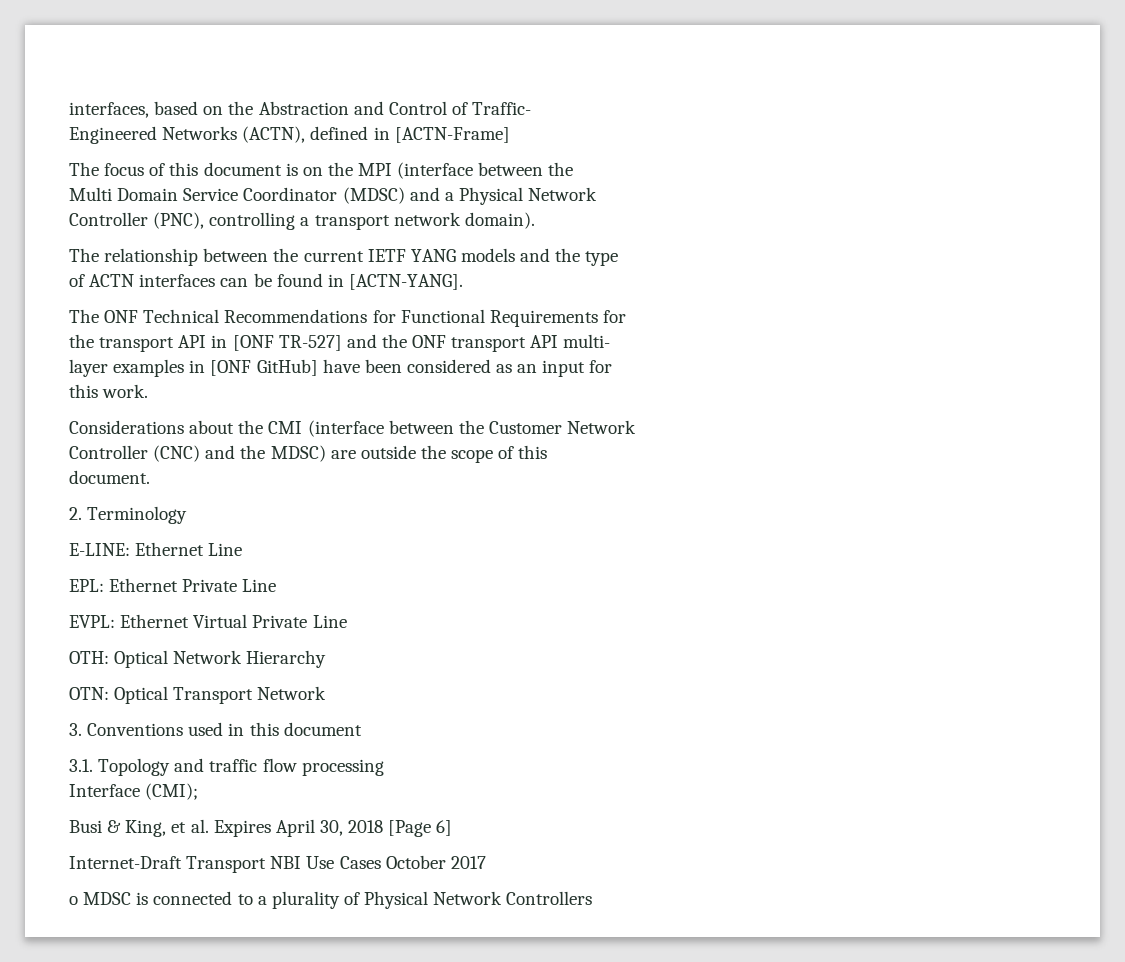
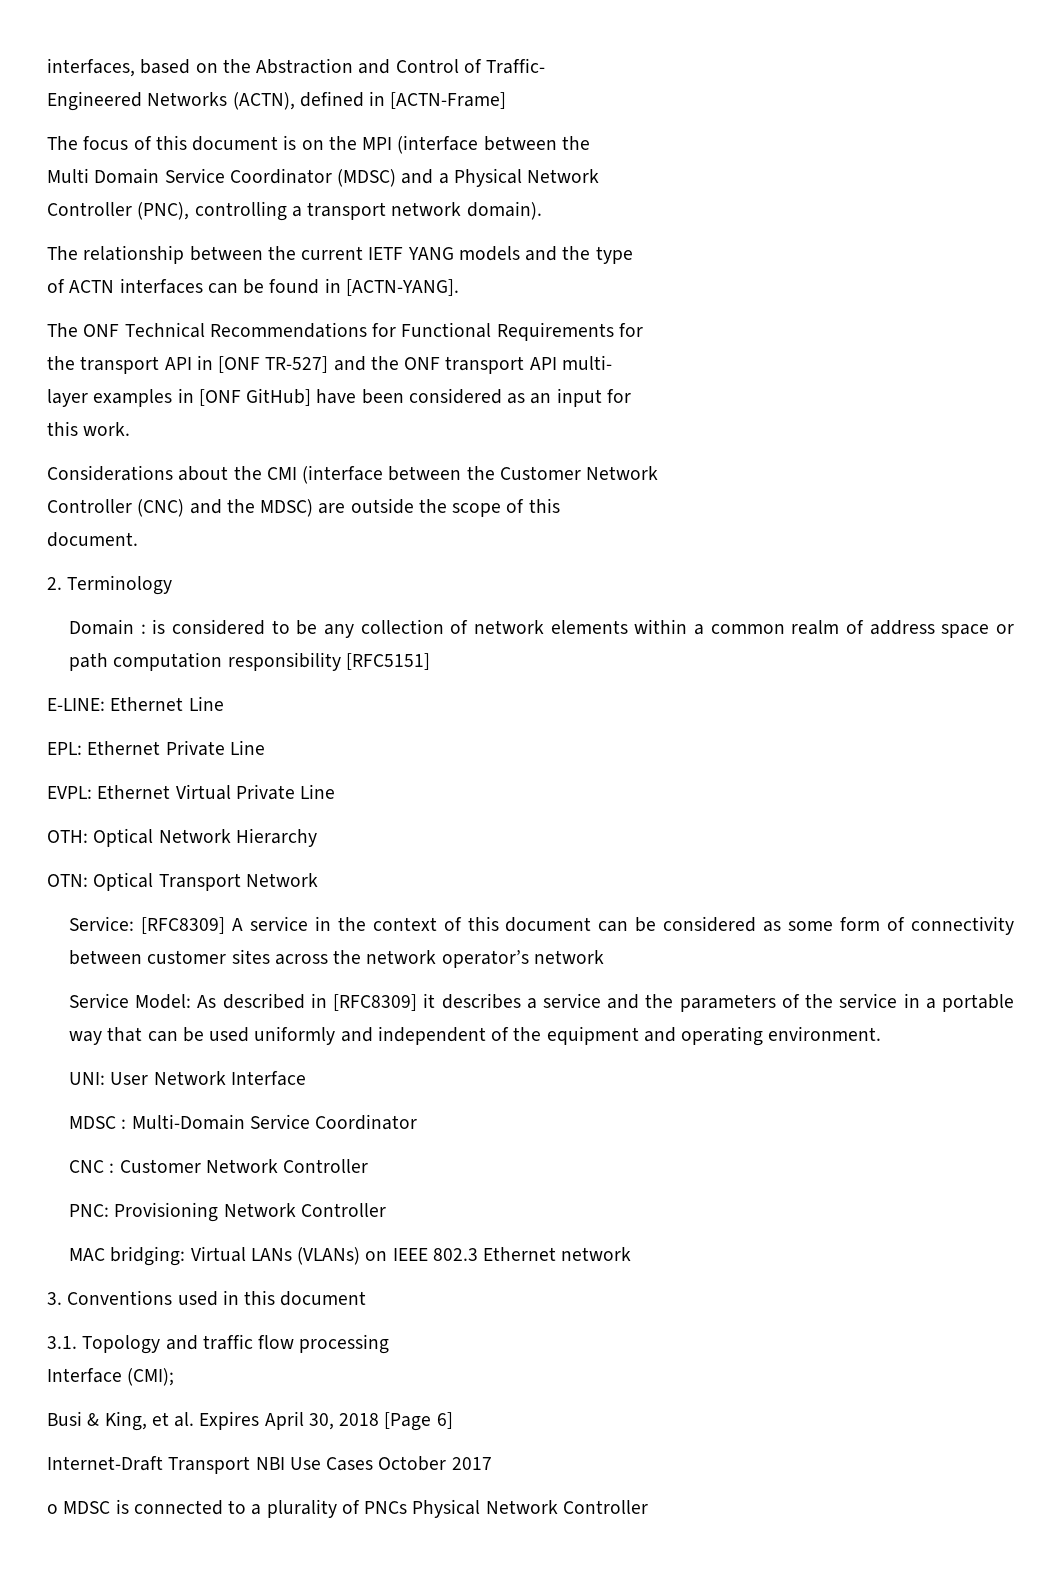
(188, 515) none -> [69,619,1014,638] [69,652,430,671] // Domain : is considered to be any collection of network elements within a common realm of address space or path computation responsibility [RFC5151]
(327, 693) none -> [69,916,1015,935] [69,949,604,968] [69,993,1014,1012] [69,1026,882,1046] [69,1071,306,1086] [69,1114,418,1130] [69,1159,369,1173] [69,1202,386,1222] [69,1246,632,1266] // Service: [RFC8309] A service in the context of this document can be considered as some form of connectivity between customer sites across the network operator’s network // Service Model: As described in [RFC8309] it describes a service and the parameters of the service in a portable way that can be used uniformly and independent of the equipment and operating environment. // UNI: User Network Interface // MDSC : Multi-Domain Service Coordinator // CNC : Customer Network Controller // PNC: Provisioning Network Controller // MAC bridging: Virtual LANs (VLANs) on IEEE 802.3 Ethernet network
[364,891,593,909] Physical Network Controllers -> [364,1499,648,1518] PNCs Physical Network Controller

